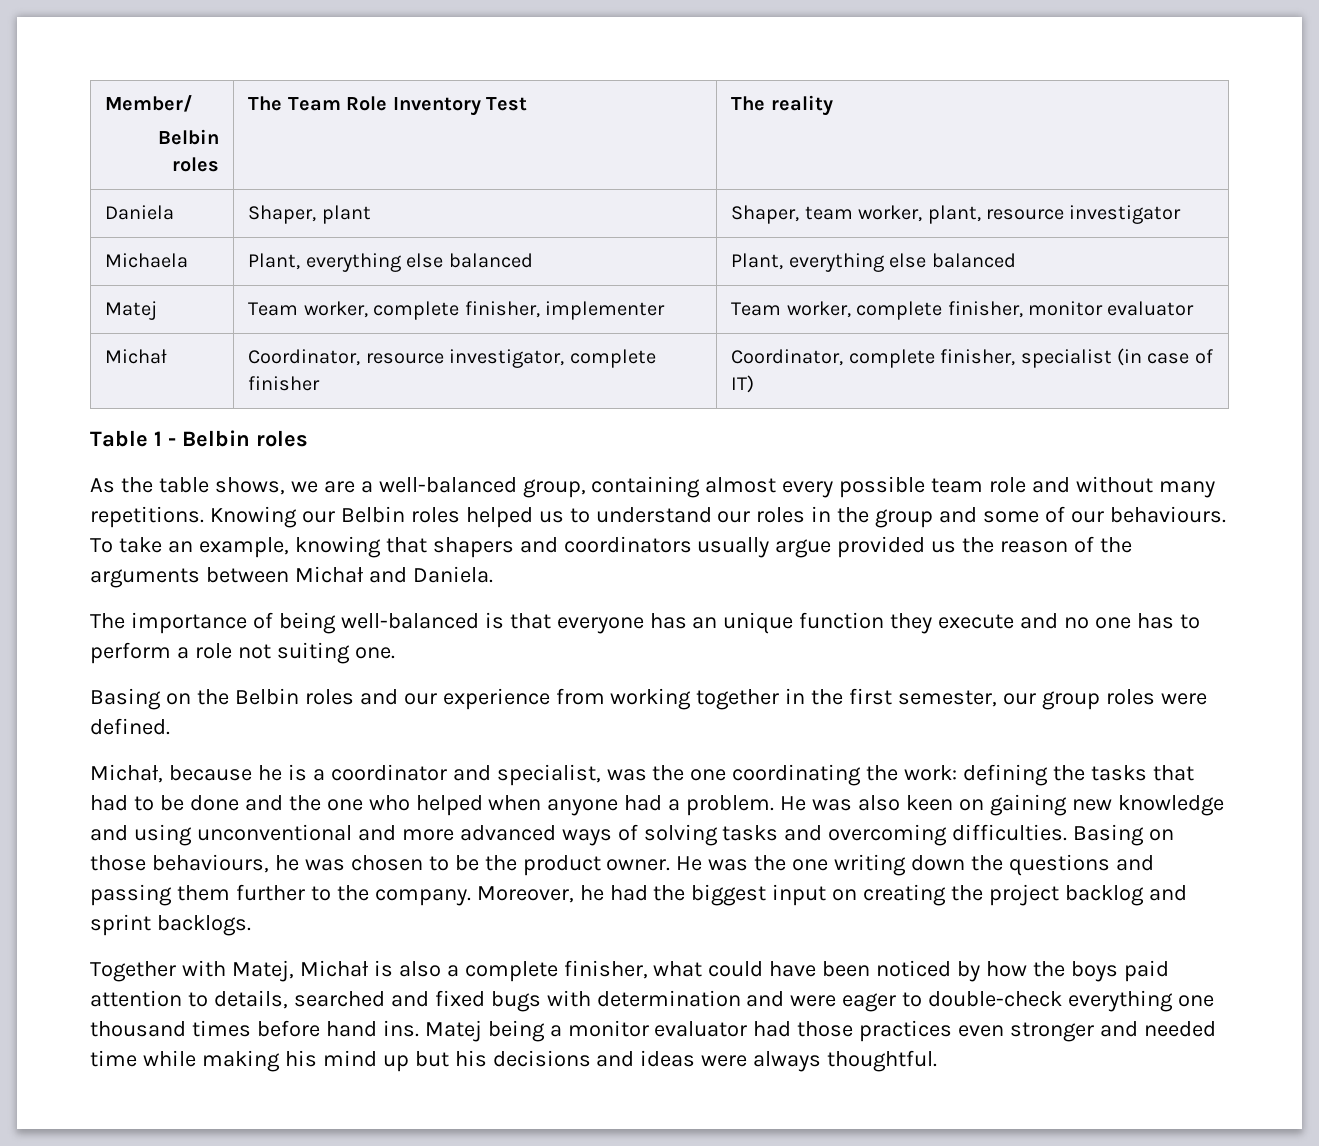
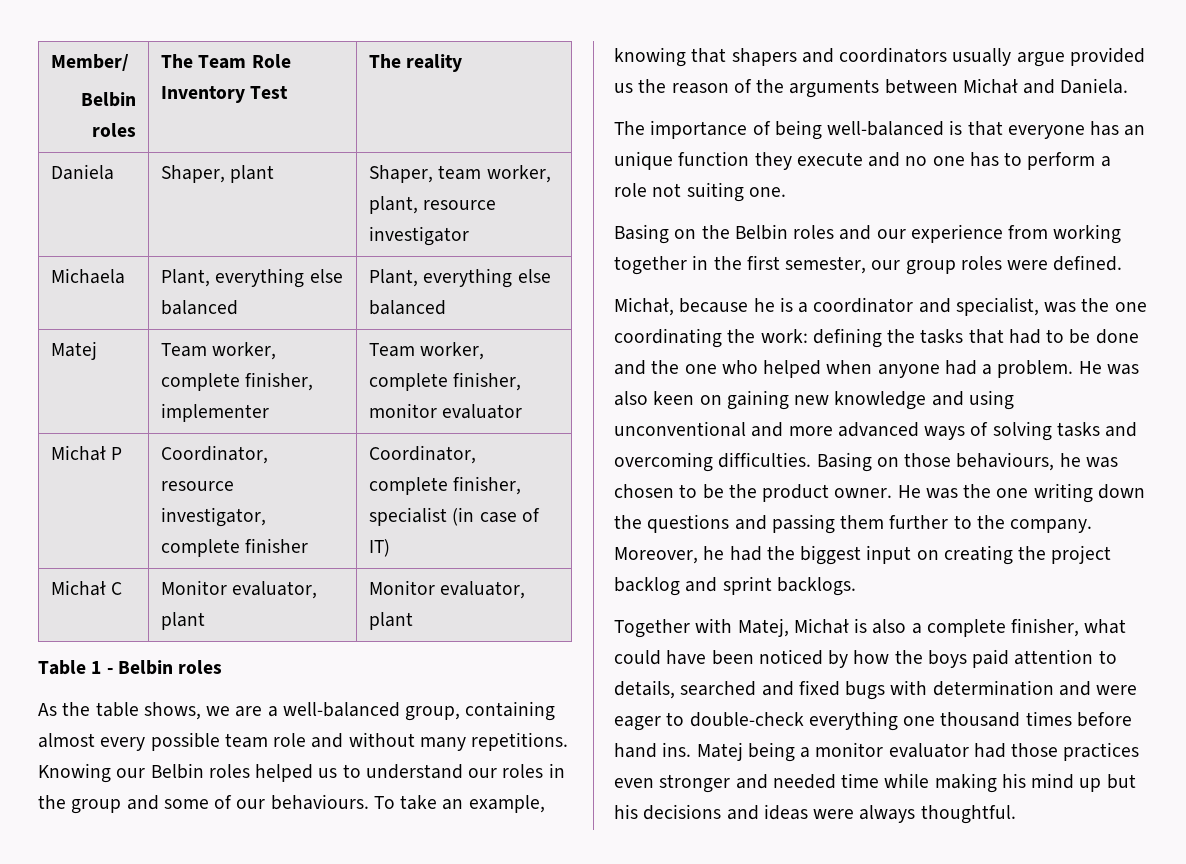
(168, 356) none -> [111,447,123,460] P
(755, 384) none -> [50,580,123,596] [160,580,318,599] [160,612,205,630] [368,580,526,599] [368,612,413,630] // Michał C | Monitor evaluator, plant | Monitor evaluator, plant

